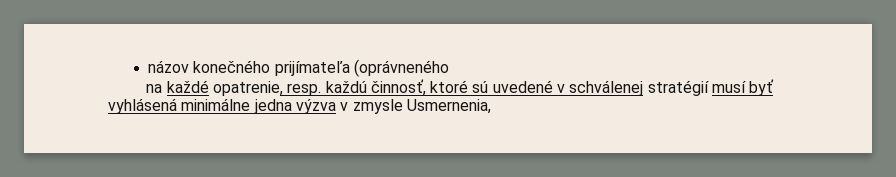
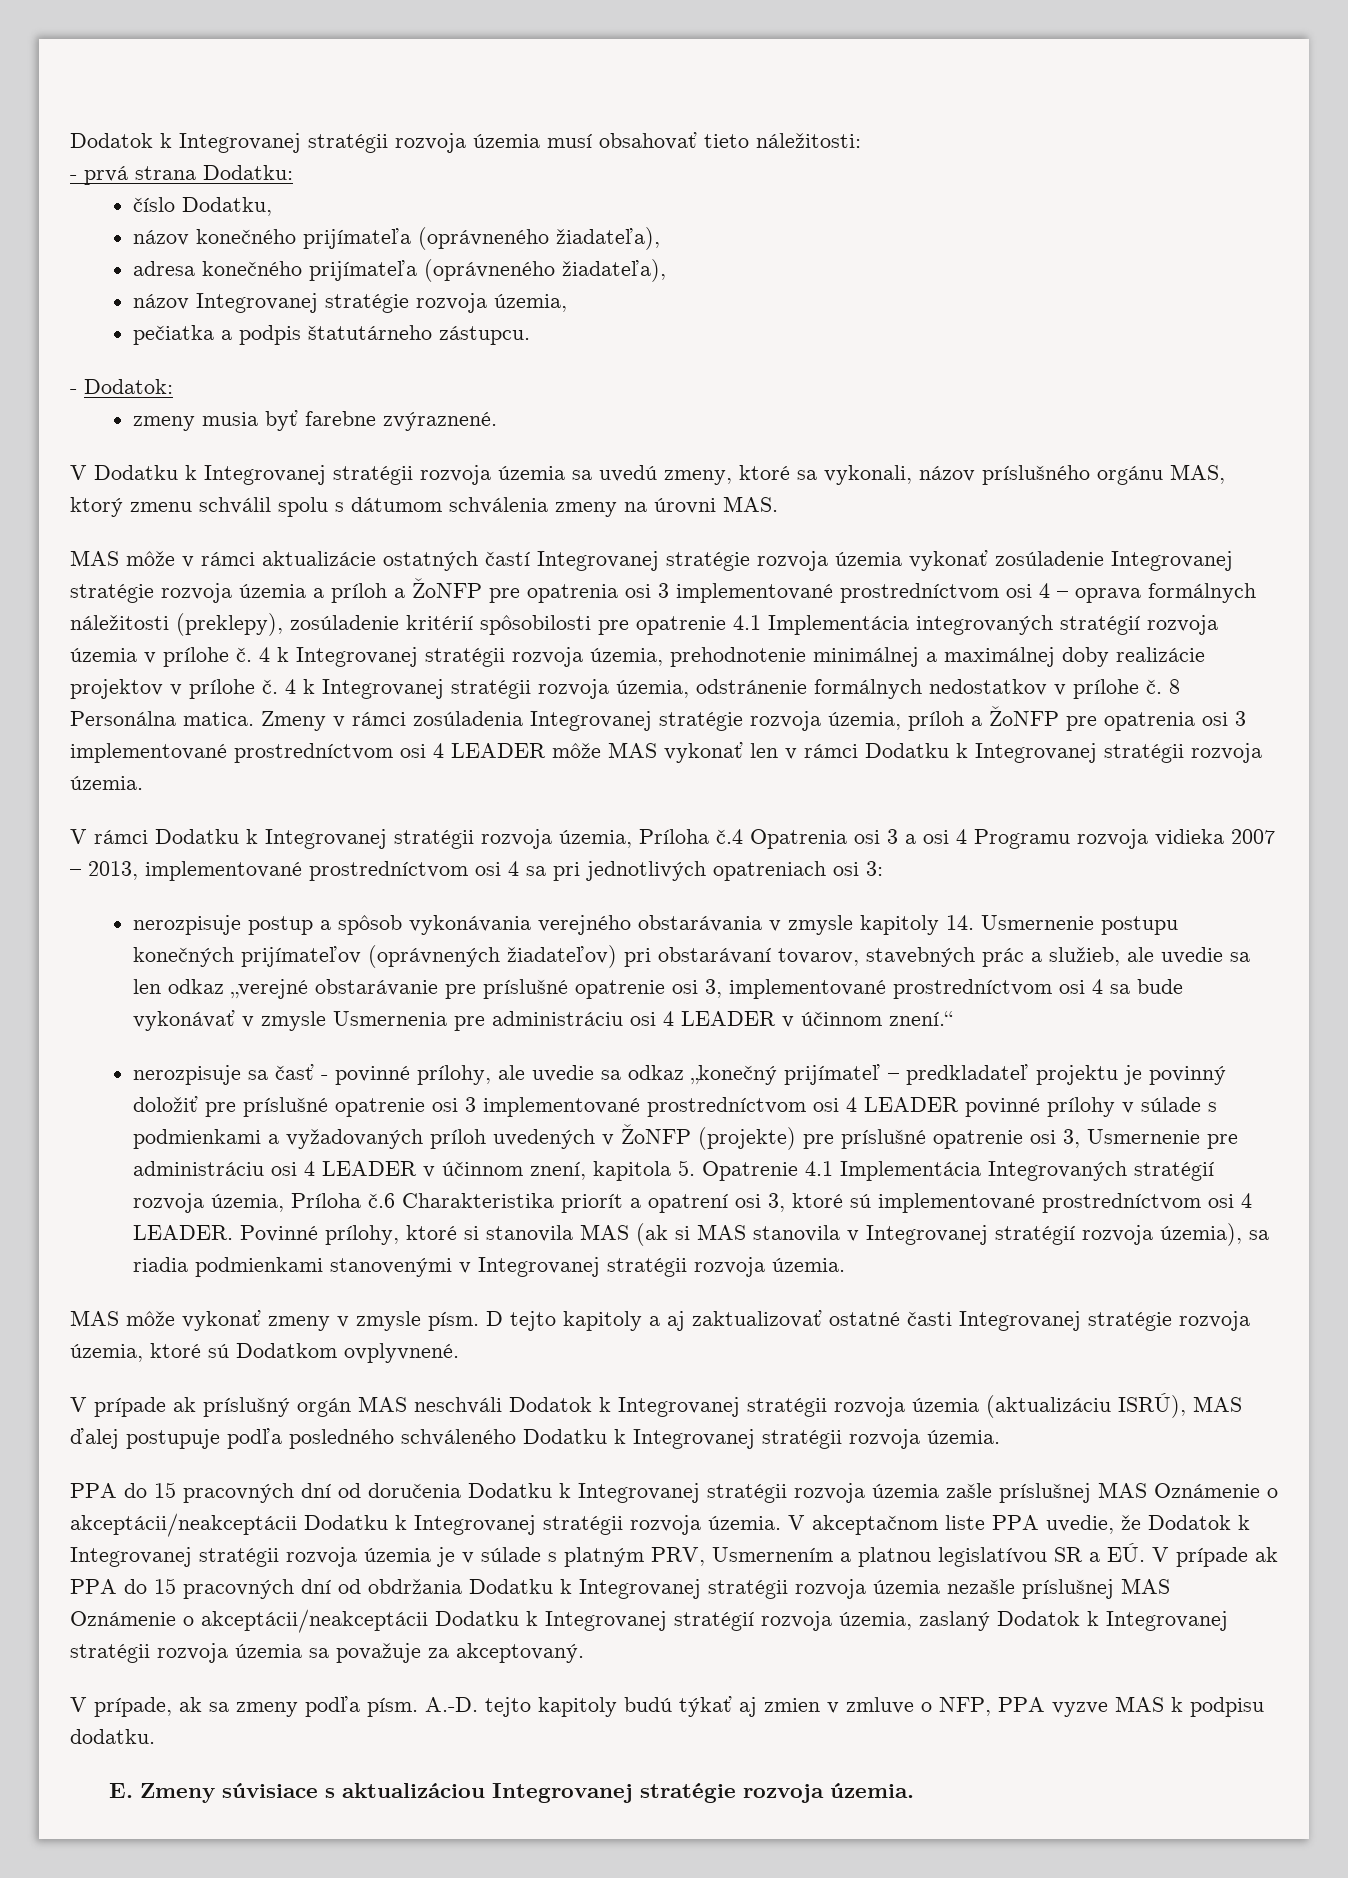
[148,59,450,77] [146,79,775,96] [108,98,491,114] názov konečného prijímateľa (oprávneného // na každé opatrenie, resp. každú činnosť, ktoré sú uvedené v schválenej stratégií musí byť vyhlásená minimálne jedna výzva v zmysle Usmernenia, -> [70,132,861,153] [70,165,293,185] [133,197,273,216] [133,227,661,250] [133,259,667,282] [133,293,568,313] [133,325,531,345] [70,379,173,394] [133,410,498,431] [70,464,1225,485] [70,496,778,517] [70,550,1233,571] [70,578,1256,603] [70,613,1218,636] [70,647,1205,667] [70,679,1180,699] [70,706,1246,731] [70,742,1262,763] [70,776,143,790] [70,829,1275,849] [70,861,883,881] [133,915,1179,935] [133,945,1251,968] [133,979,1184,999] [133,1010,954,1031] [133,1064,1227,1085] [133,1096,1218,1117] [133,1124,1239,1150] [133,1160,1215,1181] [133,1193,1253,1213] [133,1223,1270,1246] [133,1257,846,1277] [70,1310,1250,1331] [70,1343,459,1363] [70,1393,1242,1418] [70,1428,1000,1449] [70,1482,1278,1503] [70,1513,1250,1537] [70,1543,1278,1567] [70,1578,1170,1599] [70,1609,1228,1633] [70,1643,584,1663] [70,1696,1264,1717] [70,1729,155,1744] [109,1783,915,1803] Dodatok k Integrovanej stratégii rozvoja územia musí obsahovať tieto náležitosti: // - prvá strana Dodatku: // číslo Dodatku, // názov konečného prijímateľa (oprávneného žiadateľa), // adresa konečného prijímateľa (oprávneného žiadateľa), // názov Integrovanej stratégie rozvoja územia, // pečiatka a podpis štatutárneho zástupcu. // - Dodatok: // zmeny musia byť farebne zvýraznené. // V Dodatku k Integrovanej stratégii rozvoja územia sa uvedú zmeny, ktoré sa vykonali, názov príslušného orgánu MAS, ktorý zmenu schválil spolu s dátumom schválenia zmeny na úrovni MAS. // MAS môže v rámci aktualizácie ostatných častí Integrovanej stratégie rozvoja územia vykonať zosúladenie Integrovanej stratégie rozvoja územia a príloh a ŽoNFP pre opatrenia osi 3 implementované prostredníctvom osi 4 – oprava formálnych náležitosti (preklepy), zosúladenie kritérií spôsobilosti pre opatrenie 4.1 Implementácia integrovaných stratégií rozvoja územia v prílohe č. 4 k Integrovanej stratégii rozvoja územia, prehodnotenie minimálnej a maximálnej doby realizácie projektov v prílohe č. 4 k Integrovanej stratégii rozvoja územia, odstránenie formálnych nedostatkov v prílohe č. 8 Personálna matica. Zmeny v rámci zosúladenia Integrovanej stratégie rozvoja územia, príloh a ŽoNFP pre opatrenia osi 3 implementované prostredníctvom osi 4 LEADER môže MAS vykonať len v rámci Dodatku k Integrovanej stratégii rozvoja územia. // V rámci Dodatku k Integrovanej stratégii rozvoja územia, Príloha č.4 Opatrenia osi 3 a osi 4 Programu rozvoja vidieka 2007 – 2013, implementované prostredníctvom osi 4 sa pri jednotlivých opatreniach osi 3: // nerozpisuje postup a spôsob vykonávania verejného obstarávania v zmysle kapitoly 14. Usmernenie postupu konečných prijímateľov (oprávnených žiadateľov) pri obstarávaní tovarov, stavebných prác a služieb, ale uvedie sa len odkaz „verejné obstarávanie pre príslušné opatrenie osi 3, implementované prostredníctvom osi 4 sa bude vykonávať v zmysle Usmernenia pre administráciu osi 4 LEADER v účinnom znení.“ // nerozpisuje sa časť - povinné prílohy, ale uvedie sa odkaz „konečný prijímateľ – predkladateľ projektu je povinný doložiť pre príslušné opatrenie osi 3 implementované prostredníctvom osi 4 LEADER povinné prílohy v súlade s podmienkami a vyžadovaných príloh uvedených v ŽoNFP (projekte) pre príslušné opatrenie osi 3, Usmernenie pre administráciu osi 4 LEADER v účinnom znení, kapitola 5. Opatrenie 4.1 Implementácia Integrovaných stratégií rozvoja územia, Príloha č.6 Charakteristika priorít a opatrení osi 3, ktoré sú implementované prostredníctvom osi 4 LEADER. Povinné prílohy, ktoré si stanovila MAS (ak si MAS stanovila v Integrovanej stratégií rozvoja územia), sa riadia podmienkami stanovenými v Integrovanej stratégii rozvoja územia. // MAS môže vykonať zmeny v zmysle písm. D tejto kapitoly a aj zaktualizovať ostatné časti Integrovanej stratégie rozvoja územia, ktoré sú Dodatkom ovplyvnené. // V prípade ak príslušný orgán MAS neschváli Dodatok k Integrovanej stratégii rozvoja územia (aktualizáciu ISRÚ), MAS ďalej postupuje podľa posledného schváleného Dodatku k Integrovanej stratégii rozvoja územia. // PPA do 15 pracovných dní od doručenia Dodatku k Integrovanej stratégii rozvoja územia zašle príslušnej MAS Oznámenie o akceptácii/neakceptácii Dodatku k Integrovanej stratégii rozvoja územia. V akceptačnom liste PPA uvedie, že Dodatok k Integrovanej stratégii rozvoja územia je v súlade s platným PRV, Usmernením a platnou legislatívou SR a EÚ. V prípade ak PPA do 15 pracovných dní od obdržania Dodatku k Integrovanej stratégii rozvoja územia nezašle príslušnej MAS Oznámenie o akceptácii/neakceptácii Dodatku k Integrovanej stratégií rozvoja územia, zaslaný Dodatok k Integrovanej stratégii rozvoja územia sa považuje za akceptovaný. // V prípade, ak sa zmeny podľa písm. A.-D. tejto kapitoly budú týkať aj zmien v zmluve o NFP, PPA vyzve MAS k podpisu dodatku. // E. Zmeny súvisiace s aktualizáciou Integrovanej stratégie rozvoja územia.

